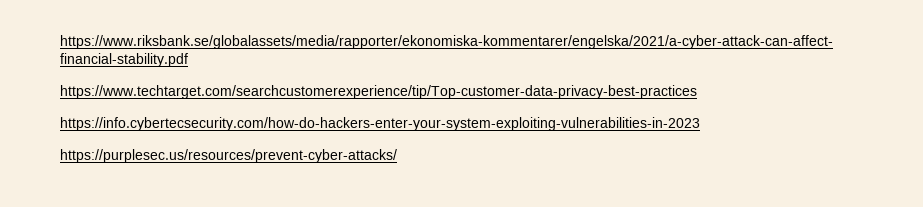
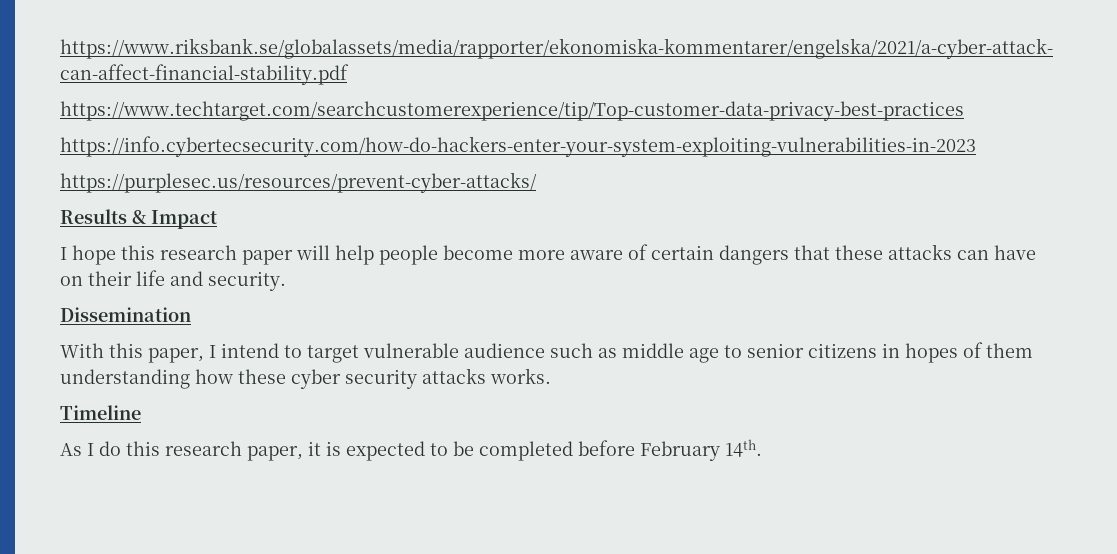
(397, 156) none -> [60,209,217,229] [60,244,1036,265] [60,270,286,291] [60,307,191,322] [60,342,1033,363] [60,368,551,389] [60,405,141,420] [60,439,762,461] // Results & Impact // I hope this research paper will help people become more aware of certain dangers that these attacks can have on their life and security. // Dissemination // With this paper, I intend to target vulnerable audience such as middle age to senior citizens in hopes of them understanding how these cyber security attacks works. // Timeline // As I do this research paper, it is expected to be completed before February 14th.

